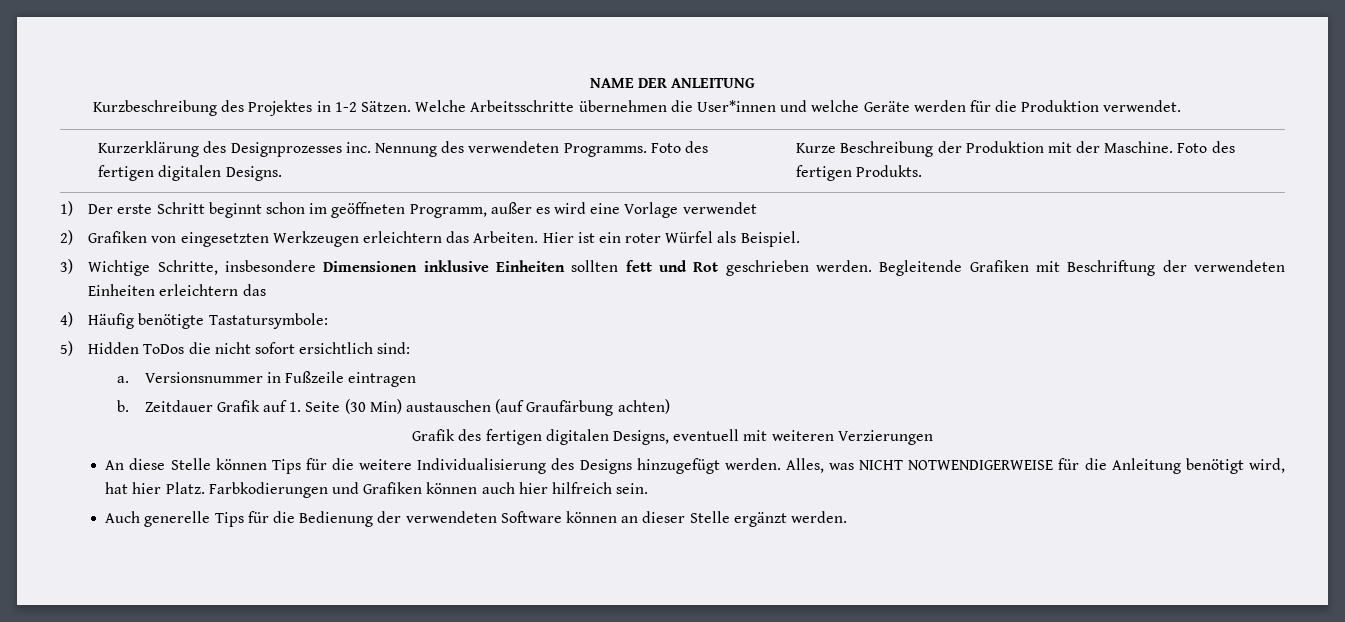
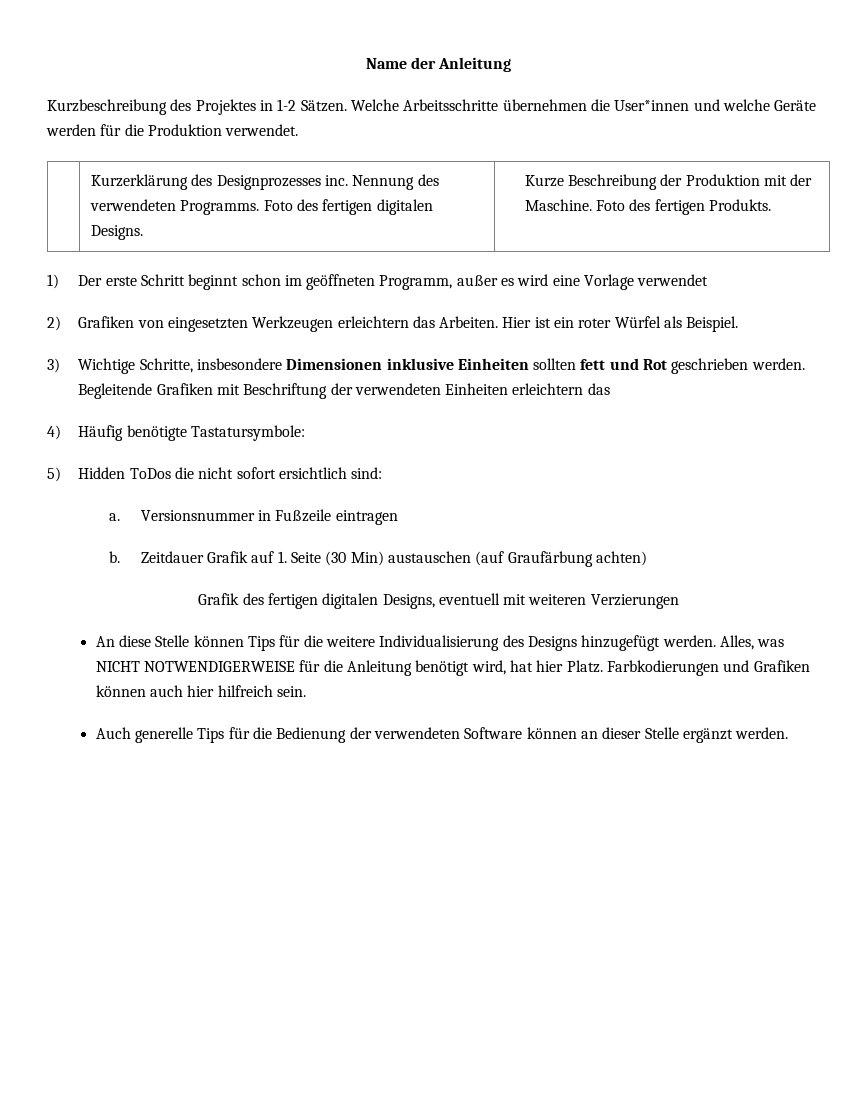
[589,78,756,88] NAME DER ANLEITUNG -> [365,57,512,72] Name der Anleitung

